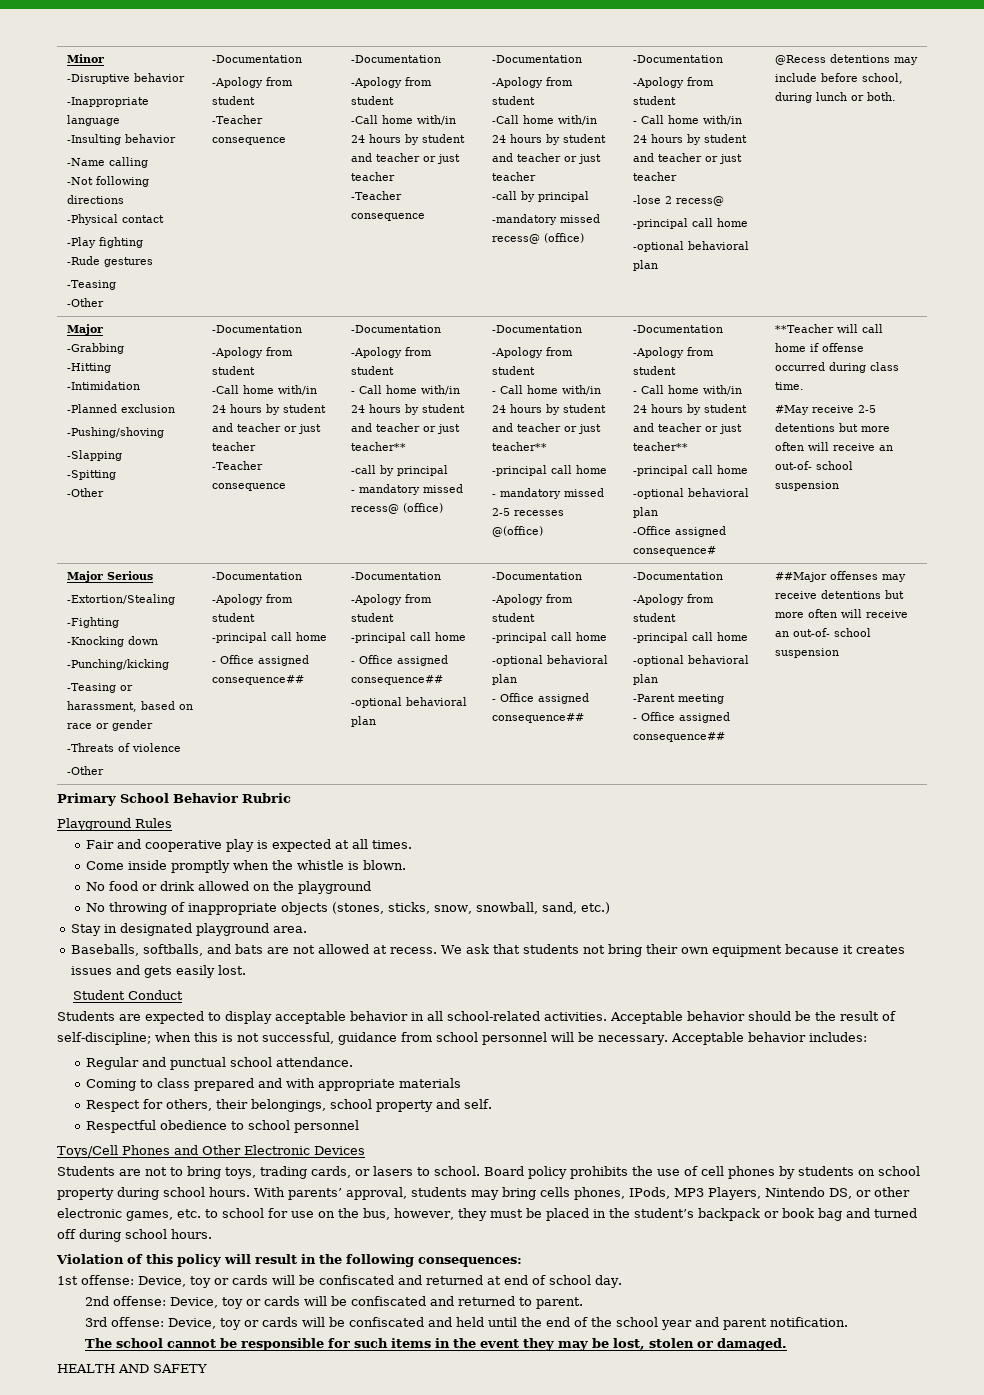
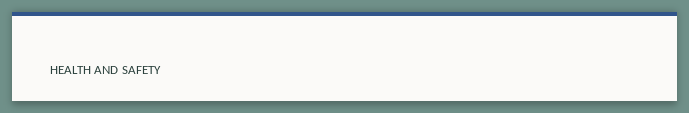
[66,54,104,63] [66,73,185,84] [66,97,149,107] [66,115,120,126] [66,134,176,145] [66,157,148,168] [66,176,149,187] [66,195,124,204] [66,214,164,225] [66,237,143,248] [66,256,153,267] [66,280,116,290] [66,298,104,307] [211,55,302,63] [211,77,293,88] [211,96,255,105] [211,115,263,124] [211,137,286,145] [350,55,441,63] [350,77,432,88] [350,96,394,105] [350,115,456,125] [350,134,465,145] [350,153,460,164] [350,172,395,181] [350,191,402,200] [350,213,425,221] [491,55,582,63] [491,77,573,88] [491,96,535,105] [491,115,597,125] [491,134,606,145] [491,153,601,164] [491,172,536,181] [491,191,589,202] [491,214,600,225] [491,233,584,244] [632,55,723,63] [632,77,714,88] [632,96,676,105] [632,115,742,125] [632,134,747,145] [632,153,742,164] [632,172,677,181] [632,195,724,206] [632,218,748,229] [632,241,749,252] [632,260,658,271] [774,54,918,65] [774,73,903,84] [774,92,896,103] [66,324,103,335] [66,343,124,354] [66,363,111,373] [66,381,140,390] [66,404,175,413] [66,427,164,438] [66,450,122,461] [66,470,116,480] [66,488,104,497] [211,325,302,333] [211,347,293,358] [211,366,255,375] [211,385,317,395] [211,404,326,415] [211,423,321,434] [211,442,256,451] [211,461,263,470] [211,483,286,491] [350,325,441,333] [350,347,432,358] [350,366,394,375] [350,385,460,395] [350,404,465,415] [350,423,460,434] [350,442,406,451] [350,465,448,476] [350,484,463,495] [350,503,443,514] [491,325,582,333] [491,347,573,358] [491,366,535,375] [491,385,601,395] [491,404,606,415] [491,423,601,434] [491,442,547,451] [491,465,607,476] [491,488,604,499] [491,508,564,516] [491,526,543,537] [632,325,723,333] [632,347,714,358] [632,366,676,375] [632,385,742,395] [632,404,747,415] [632,423,742,434] [632,442,688,451] [632,465,748,476] [632,488,749,499] [632,507,658,518] [632,526,726,537] [632,546,716,556] [774,324,883,333] [774,343,864,352] [774,362,899,373] [774,382,804,390] [774,405,876,415] [774,423,890,432] [774,442,893,451] [774,461,853,470] [774,481,839,491] [66,571,153,582] [66,594,175,605] [66,617,119,628] [66,636,158,647] [66,659,169,670] [66,683,133,693] [66,701,193,712] [66,720,153,731] [66,743,181,752] [66,766,104,775] [211,572,302,580] [211,594,293,605] [211,613,255,622] [211,632,327,643] [211,655,309,666] [211,675,304,685] [350,572,441,580] [350,594,432,605] [350,613,394,622] [350,632,466,643] [350,655,448,666] [350,675,443,685] [350,697,467,708] [350,716,376,727] [491,572,582,580] [491,594,573,605] [491,613,535,622] [491,632,607,643] [491,655,608,666] [491,674,517,685] [491,693,589,704] [491,713,584,723] [632,572,723,580] [632,594,714,605] [632,613,676,622] [632,632,748,643] [632,655,749,666] [632,674,658,685] [632,694,724,704] [632,712,730,723] [632,732,725,742] [774,571,906,582] [774,590,904,599] [774,609,908,618] [774,628,871,637] [774,648,839,658] [57,793,291,806] [57,818,172,831] [86,839,413,852] [86,860,407,873] [86,881,372,894] [86,902,611,915] [70,923,307,936] [70,944,905,957] [70,965,246,978] [72,990,183,1000] [57,1011,896,1024] [57,1032,867,1045] [86,1057,354,1070] [86,1078,462,1091] [86,1099,493,1112] [86,1120,360,1133] [57,1145,365,1158] [57,1166,920,1179] [57,1187,910,1200] [57,1208,917,1221] [57,1229,212,1242] [56,1254,522,1267] [57,1275,622,1288] [85,1296,584,1309] [85,1317,849,1330] [85,1338,788,1351] Minor // -Disruptive behavior // -Inappropriate language // -Insulting behavior // -Name calling // -Not following directions // -Physical contact // -Play fighting // -Rude gestures // -Teasing // -Other | -Documentation // -Apology from student // -Teacher consequence | -Documentation // -Apology from student // -Call home with/in 24 hours by student and teacher or just teacher // -Teacher consequence | -Documentation // -Apology from student // -Call home with/in 24 hours by student and teacher or just teacher // -call by principal // -mandatory missed recess@ (office) | -Documentation // -Apology from student // - Call home with/in 24 hours by student and teacher or just teacher // -lose 2 recess@ // -principal call home // -optional behavioral plan | @Recess detentions may include before school, during lunch or both. // Major // -Grabbing // -Hitting // -Intimidation // -Planned exclusion // -Pushing/shoving // -Slapping // -Spitting // -Other | -Documentation // -Apology from student // -Call home with/in 24 hours by student and teacher or just teacher // -Teacher consequence | -Documentation // -Apology from student // - Call home with/in 24 hours by student and teacher or just teacher** // -call by principal // - mandatory missed recess@ (office) | -Documentation // -Apology from student // - Call home with/in 24 hours by student and teacher or just teacher** // -principal call home // - mandatory missed 2-5 recesses @(office) | -Documentation // -Apology from student // - Call home with/in 24 hours by student and teacher or just teacher** // -principal call home // -optional behavioral plan // -Office assigned consequence# | **Teacher will call home if offense occurred during class time. // #May receive 2-5 detentions but more often will receive an out-of- school suspension // Major Serious // -Extortion/Stealing // -Fighting // -Knocking down // -Punching/kicking // -Teasing or harassment, based on race or gender // -Threats of violence // -Other | -Documentation // -Apology from student // -principal call home // - Office assigned consequence## | -Documentation // -Apology from student // -principal call home // - Office assigned consequence## // -optional behavioral plan | -Documentation // -Apology from student // -principal call home // -optional behavioral plan // - Office assigned consequence## | -Documentation // -Apology from student // -principal call home // -optional behavioral plan // -Parent meeting // - Office assigned consequence## | ##Major offenses may receive detentions but more often will receive an out-of- school suspension // Primary School Behavior Rubric // Playground Rules // Fair and cooperative play is expected at all times. // Come inside promptly when the whistle is blown. // No food or drink allowed on the playground // No throwing of inappropriate objects (stones, sticks, snow, snowball, sand, etc.) // Stay in designated playground area. // Baseballs, softballs, and bats are not allowed at recess. We ask that students not bring their own equipment because it creates issues and gets easily lost. // Student Conduct // Students are expected to display acceptable behavior in all school-related activities. Acceptable behavior should be the result of self-discipline; when this is not successful, guidance from school personnel will be necessary. Acceptable behavior includes: // Regular and punctual school attendance. // Coming to class prepared and with appropriate materials // Respect for others, their belongings, school property and self. // Respectful obedience to school personnel // Toys/Cell Phones and Other Electronic Devices // Students are not to bring toys, trading cards, or lasers to school. Board policy prohibits the use of cell phones by students on school property during school hours. With parents’ approval, students may bring cells phones, IPods, MP3 Players, Nintendo DS, or other electronic games, etc. to school for use on the bus, however, they must be placed in the student’s backpack or book bag and turned off during school hours. // Violation of this policy will result in the following consequences: // 1st offense: Device, toy or cards will be confiscated and returned at end of school day. // 2nd offense: Device, toy or cards will be confiscated and returned to parent. // 3rd offense: Device, toy or cards will be confiscated and held until the end of the school year and parent notification. // The school cannot be responsible for such items in the event they may be lost, stolen or damaged. // -> (50, 70) none

